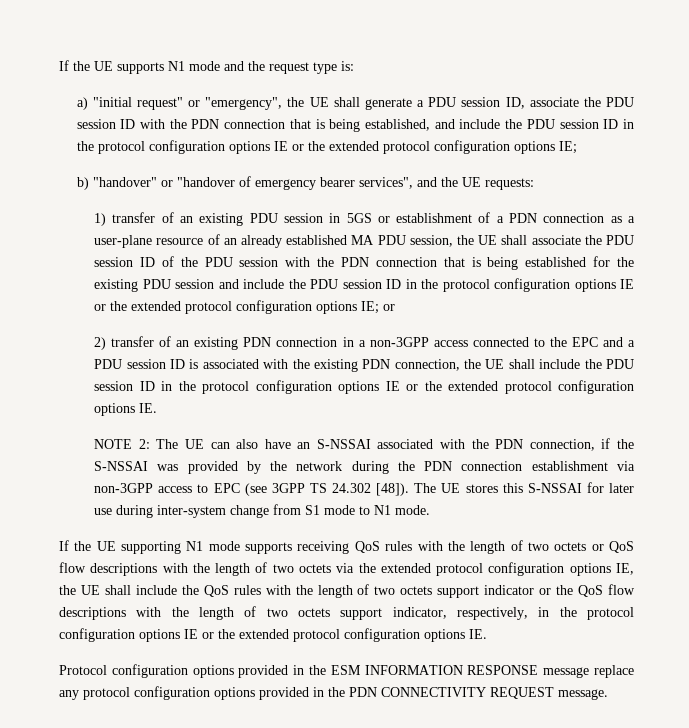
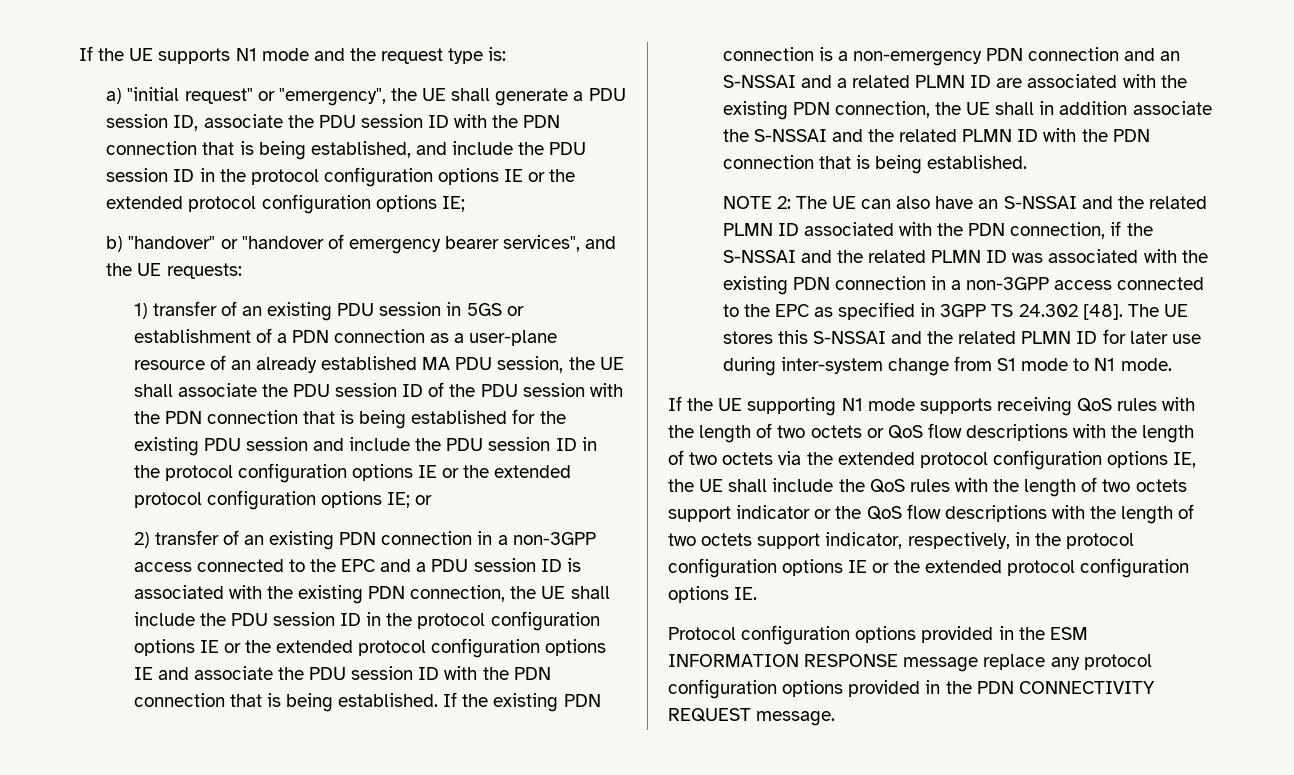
[139,403,158,413] IE. -> [133,666,551,680] [133,692,601,712] [722,47,1181,66] [722,74,1187,88] [722,101,1212,120] [722,128,1150,142] [722,155,1028,174] IE and associate the PDU session ID with the PDN connection that is being established. If the existing PDN connection is a non-emergency PDN connection and an S-NSSAI and a related PLMN ID are associated with the existing PDN connection, the UE shall in addition associate the S-NSSAI and the related PLMN ID with the PDN connection that is being established.
(371, 444) none -> [1081,196,1208,209] [722,223,799,236] and the related PLMN ID
[157,461,635,474] [94,483,267,496] was provided by the network during the PDN connection establishment via non-3GPP access to EPC (see -> [800,249,1208,263] [722,276,1205,295] [722,302,936,320] and the related PLMN ID was associated with the existing PDN connection in a non-3GPP access connected to the EPC as specified in
[376,483,410,496] [48]). -> [1082,304,1123,320] [48].
(582, 488) none -> [890,331,1098,344] and the related PLMN ID

